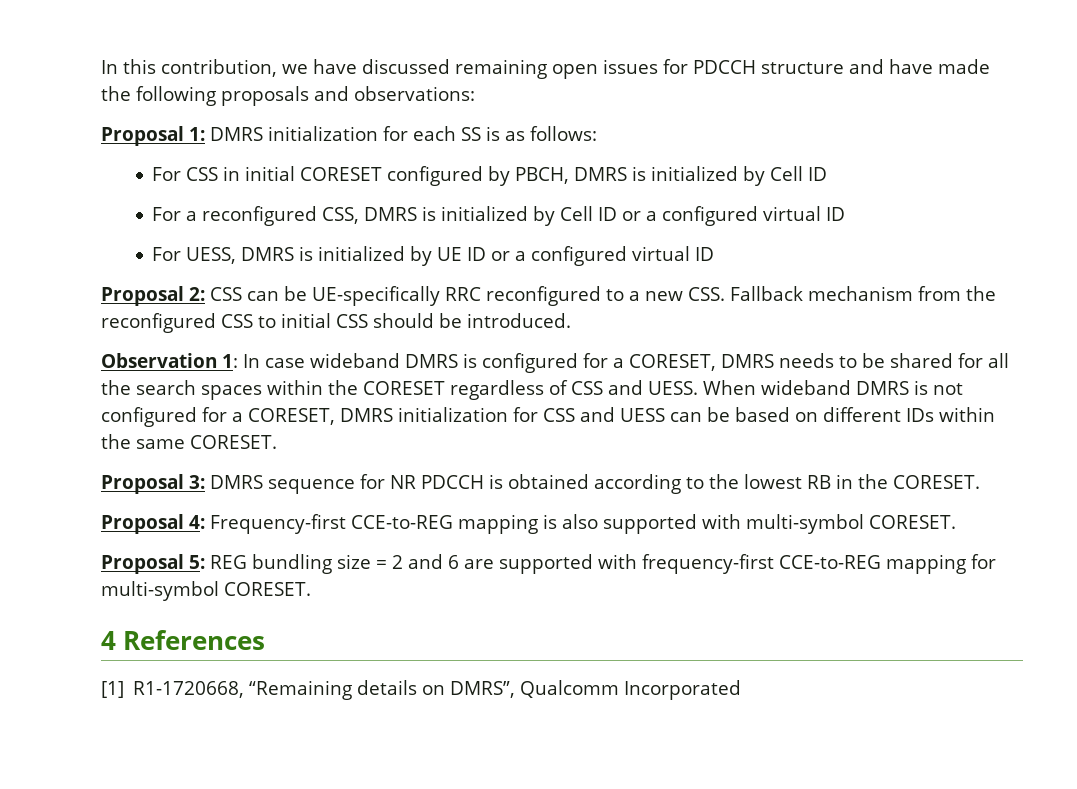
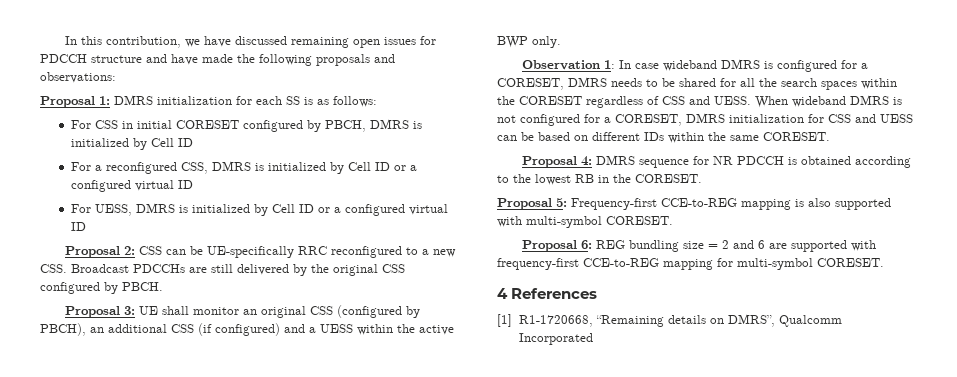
[437,247,463,261] UE -> [271,204,295,213] Cell
[730,286,996,301] [101,313,571,333] Fallback mechanism from the reconfigured CSS to initial CSS should be introduced. -> [71,264,405,276] [40,282,163,294] [65,305,421,318] [40,323,454,336] [497,36,561,48] Broadcast PDCCHs are still delivered by the original CSS configured by PBCH. // Proposal 3: UE shall monitor an original CSS (configured by PBCH), an additional CSS (if configured) and a UESS within the active BWP only.
[189,475,205,489] 3: -> [581,156,593,166] 4:
[189,515,205,529] 4: -> [556,198,567,207] 5:
[189,555,205,569] 5: -> [581,240,593,249] 6:

